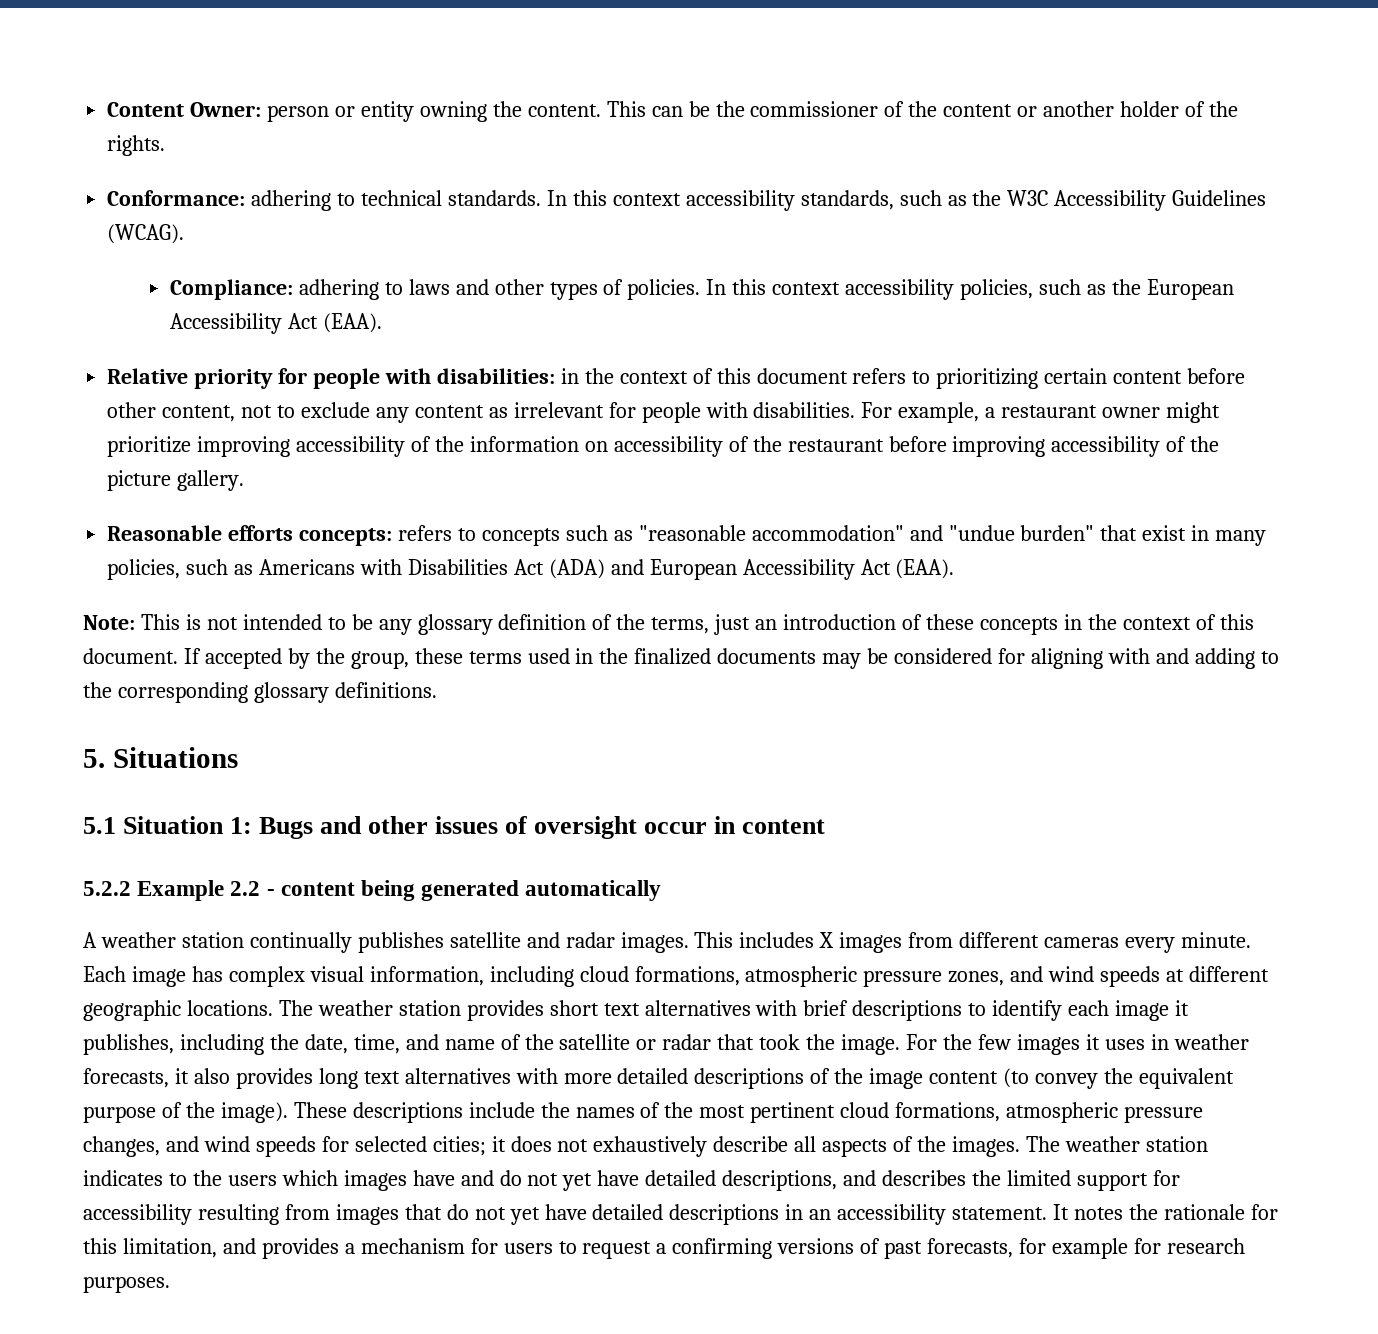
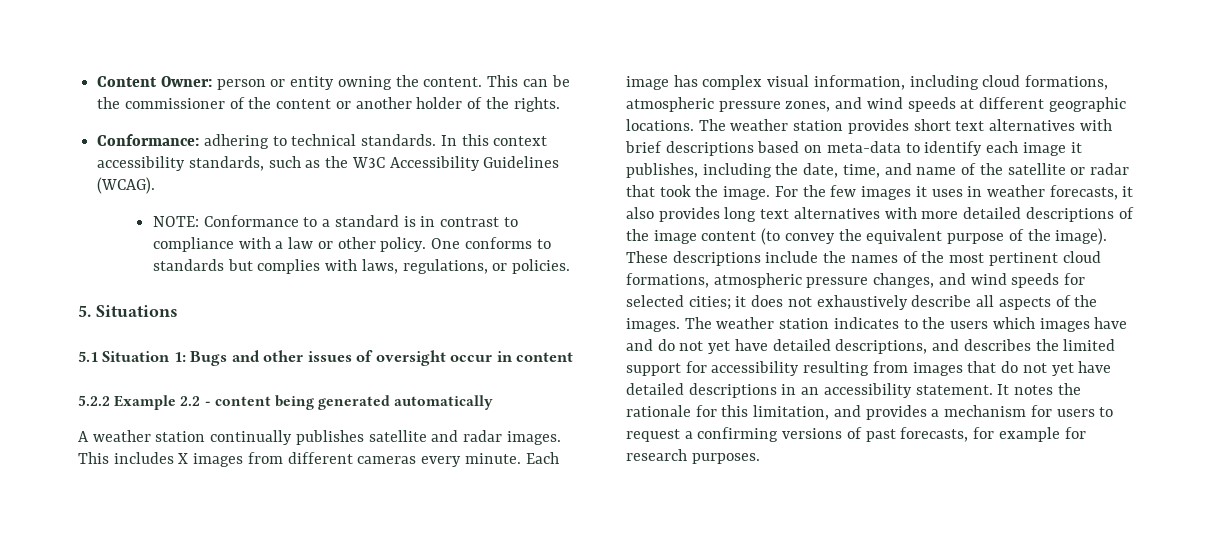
[169,279,1234,300] [169,313,382,334] [107,368,1246,389] [107,402,1221,423] [107,436,1220,457] [107,470,245,491] [107,525,1267,546] [107,559,955,580] [83,614,1254,635] [83,648,1279,669] [83,682,437,703] Compliance: adhering to laws and other types of policies. In this context accessibility policies, such as the European Accessibility Act (EAA). // Relative priority for people with disabilities: in the context of this document refers to prioritizing certain content before other content, not to exclude any content as irrelevant for people with disabilities. For example, a restaurant owner might prioritize improving accessibility of the information on accessibility of the restaurant before improving accessibility of the picture gallery. // Reasonable efforts concepts: refers to concepts such as "reasonable accommodation" and "undue burden" that exist in many policies, such as Americans with Disabilities Act (ADA) and European Accessibility Act (EAA). // Note: This is not intended to be any glossary definition of the terms, just an introduction of these concepts in the context of this document. If accepted by the group, these terms used in the finalized documents may be considered for aligning with and adding to the corresponding glossary definitions. -> [153,215,518,227] [153,237,551,252] [153,259,571,274] NOTE: Conformance to a standard is in contrast to compliance with a law or other policy. One conforms to standards but complies with laws, regulations, or policies.
(963, 1010) none -> [757,141,901,153] based on meta-data

